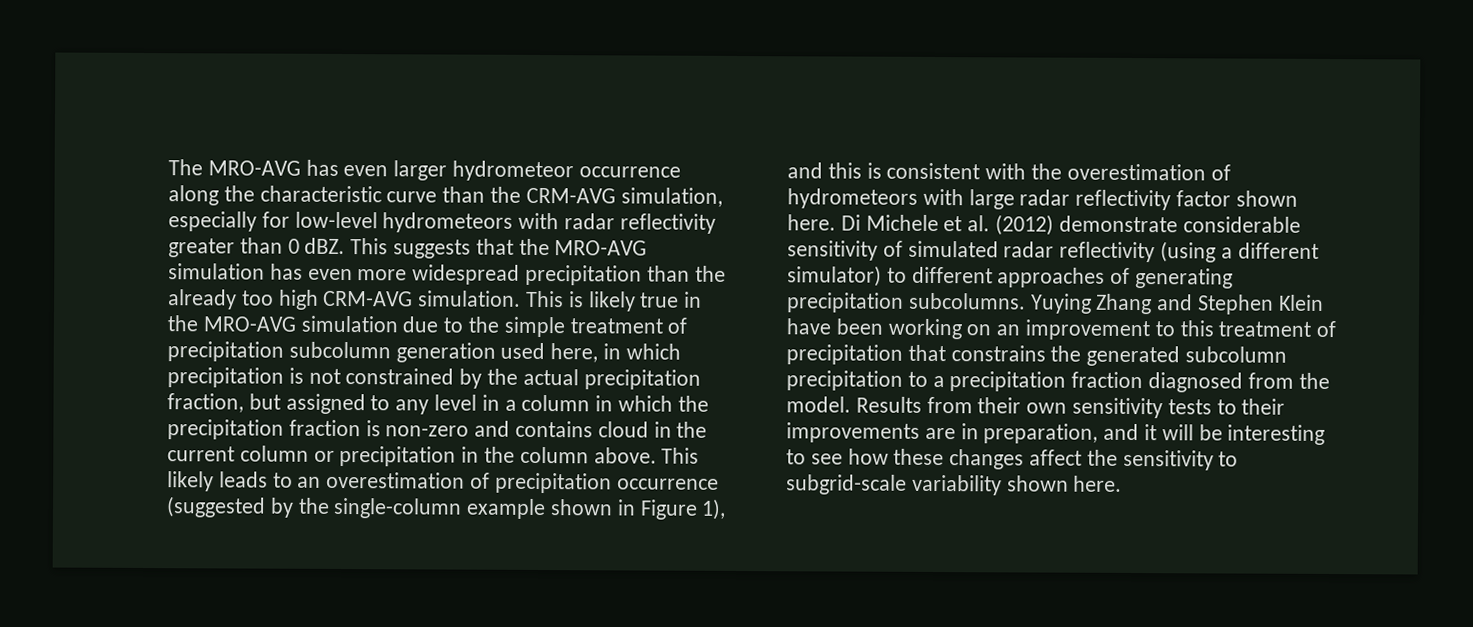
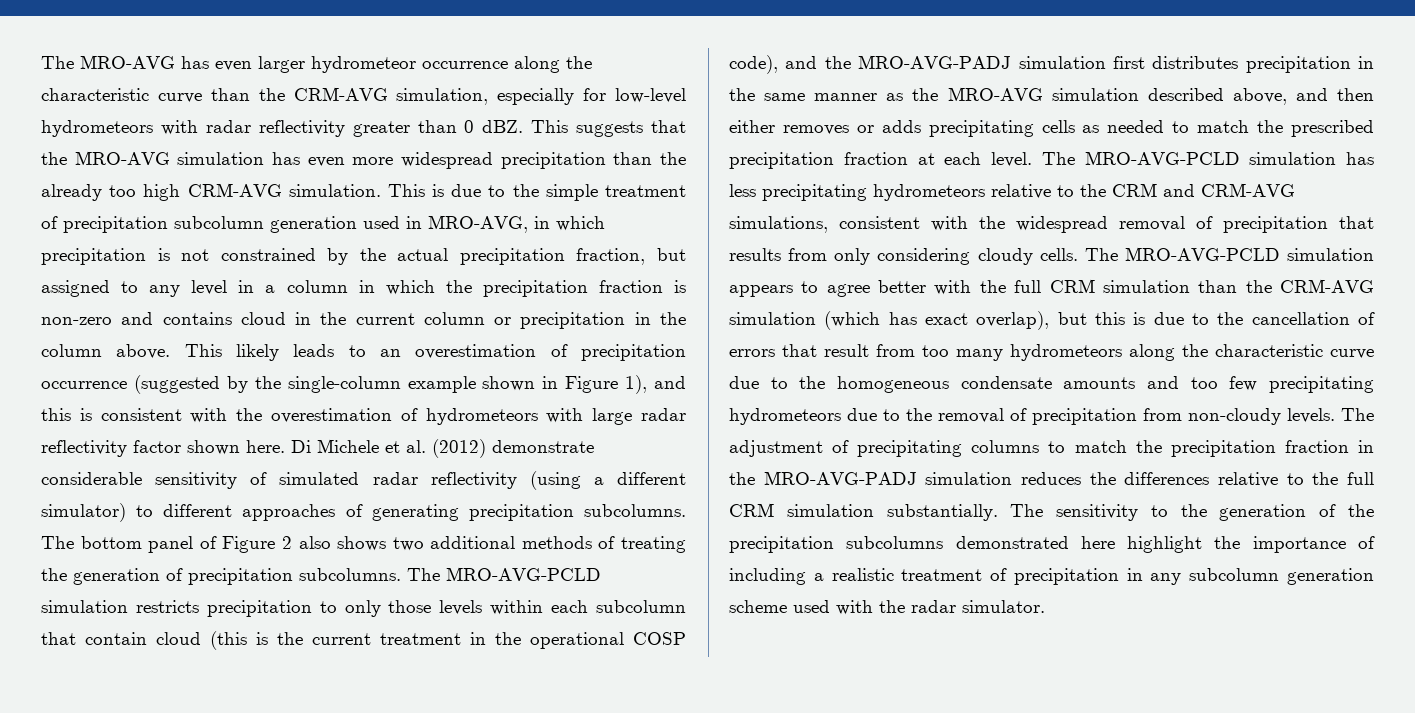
[588,291,703,312] [167,315,398,333] likely true in the MRO-AVG simulation -> (445, 190) none
[550,343,599,363] here, -> [406,215,528,233] in MRO-AVG,
[1030,293,1324,315] [786,318,1337,341] [786,344,1288,367] [786,370,1330,393] [786,396,1286,419] [786,422,1326,445] [786,448,1239,471] [786,474,1123,496] Yuying Zhang and Stephen Klein have been working on an improvement to this treatment of precipitation that constrains the generated subcolumn precipitation to a precipitation fraction diagnosed from the model. Results from their own sensitivity tests to their improvements are in preparation, and it will be interesting to see how these changes affect the sensitivity to subgrid-scale variability shown here. -> [41,536,686,553] [41,567,601,585] [41,600,687,617] [41,631,686,650] [729,55,1374,74] [729,87,1374,105] [729,120,1374,137] [729,151,1374,169] [729,183,1295,201] [729,216,1374,233] [729,247,1374,265] [729,279,1374,297] [729,311,1375,330] [729,344,1374,361] [729,376,1374,393] [729,408,1374,425] [729,440,1374,457] [729,471,1374,487] [729,503,1374,521] [729,536,1375,553] [729,568,1374,585] [729,600,1045,615] The bottom panel of Figure 2 also shows two additional methods of treating the generation of precipitation subcolumns. The MRO-AVG-PCLD simulation restricts precipitation to only those levels within each subcolumn that contain cloud (this is the current treatment in the operational COSP code), and the MRO-AVG-PADJ simulation first distributes precipitation in the same manner as the MRO-AVG simulation described above, and then either removes or adds precipitating cells as needed to match the prescribed precipitation fraction at each level. The MRO-AVG-PCLD simulation has less precipitating hydrometeors relative to the CRM and CRM-AVG simulations, consistent with the widespread removal of precipitation that results from only considering cloudy cells. The MRO-AVG-PCLD simulation appears to agree better with the full CRM simulation than the CRM-AVG simulation (which has exact overlap), but this is due to the cancellation of errors that result from too many hydrometeors along the characteristic curve due to the homogeneous condensate amounts and too few precipitating hydrometeors due to the removal of precipitation from non-cloudy levels. The adjustment of precipitating columns to match the precipitation fraction in the MRO-AVG-PADJ simulation reduces the differences relative to the full CRM simulation substantially. The sensitivity to the generation of the precipitation subcolumns demonstrated here highlight the importance of including a realistic treatment of precipitation in any subcolumn generation scheme used with the radar simulator.

